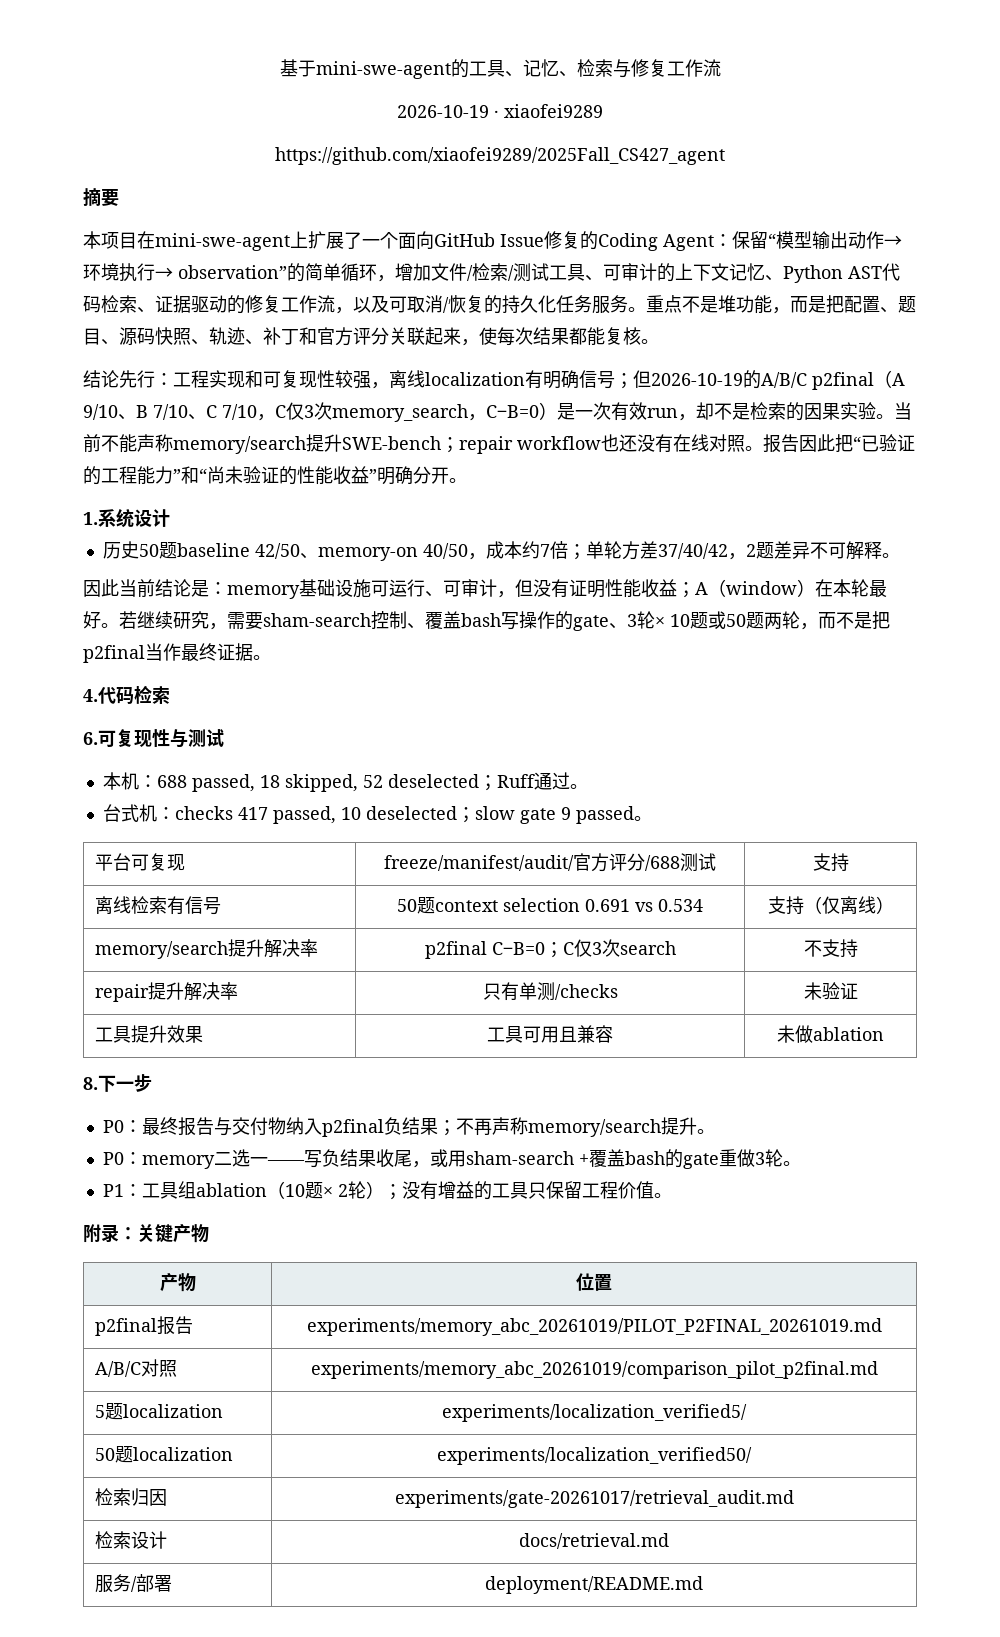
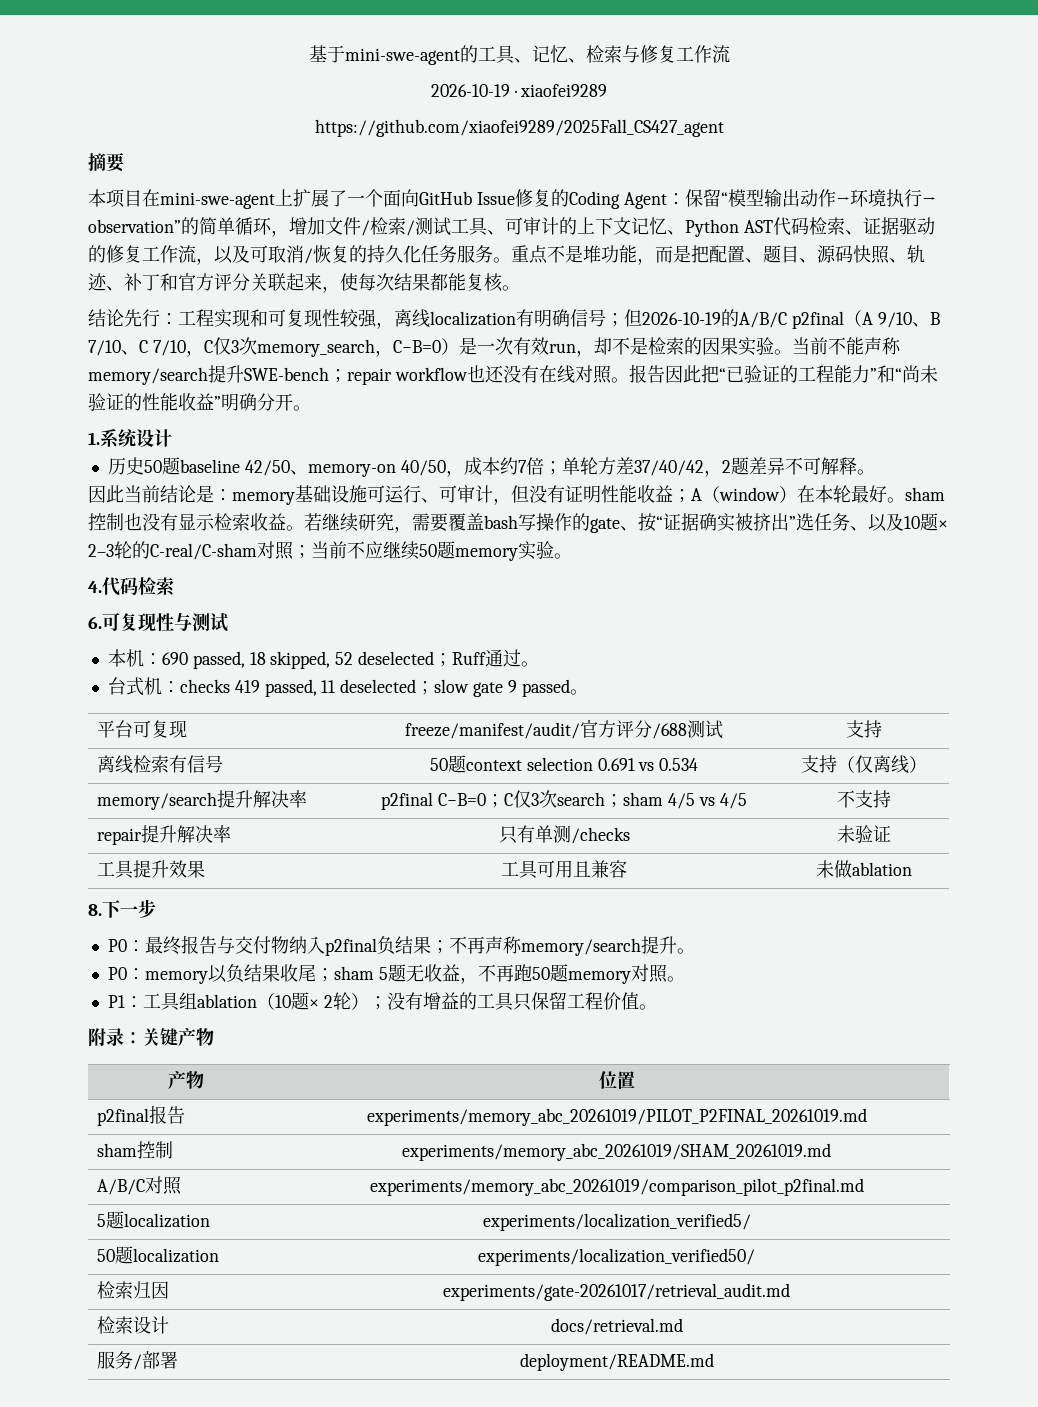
(119, 625) none -> [905,487,945,501] [88,513,304,531] sham控制也没有显示检索收益。
[263,611,425,630] sham-search控制、 -> (448, 522) none
[627,611,890,630] [83,643,253,663] 3轮× 10题或50题两轮，而不是把p2final当作最终证据 -> [638,513,948,532] [88,541,554,561] 按“证据确实被挤出”选任务、以及10题× 2–3轮的C-real/C-sham对照；当前不应继续50题memory实验
[156,775,187,788] 688 -> [161,652,188,665] 690
[237,806,361,824] 417 passed, 10 -> [234,679,336,697] 419 passed, 11
(676, 948) none -> [605,792,747,809] ；sham 4/5 vs 4/5
[213,1149,783,1169] 二选一——写负结果收尾，或用sham-search +覆盖bash的gate重做3轮 -> [207,964,668,984] 以负结果收尾；sham 5题无收益，不再跑50题memory对照
(882, 1327) none -> [96,1141,173,1159] [402,1143,831,1161] // sham控制 | experiments/memory_abc_20261019/SHAM_20261019.md

